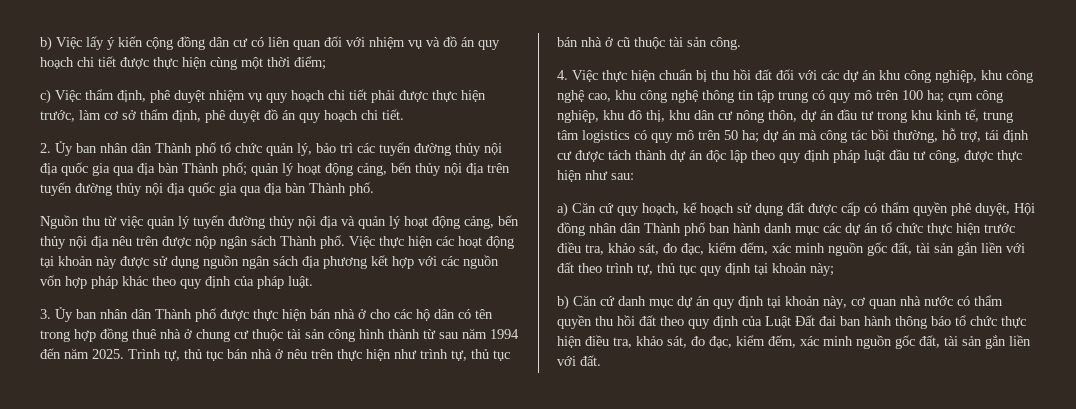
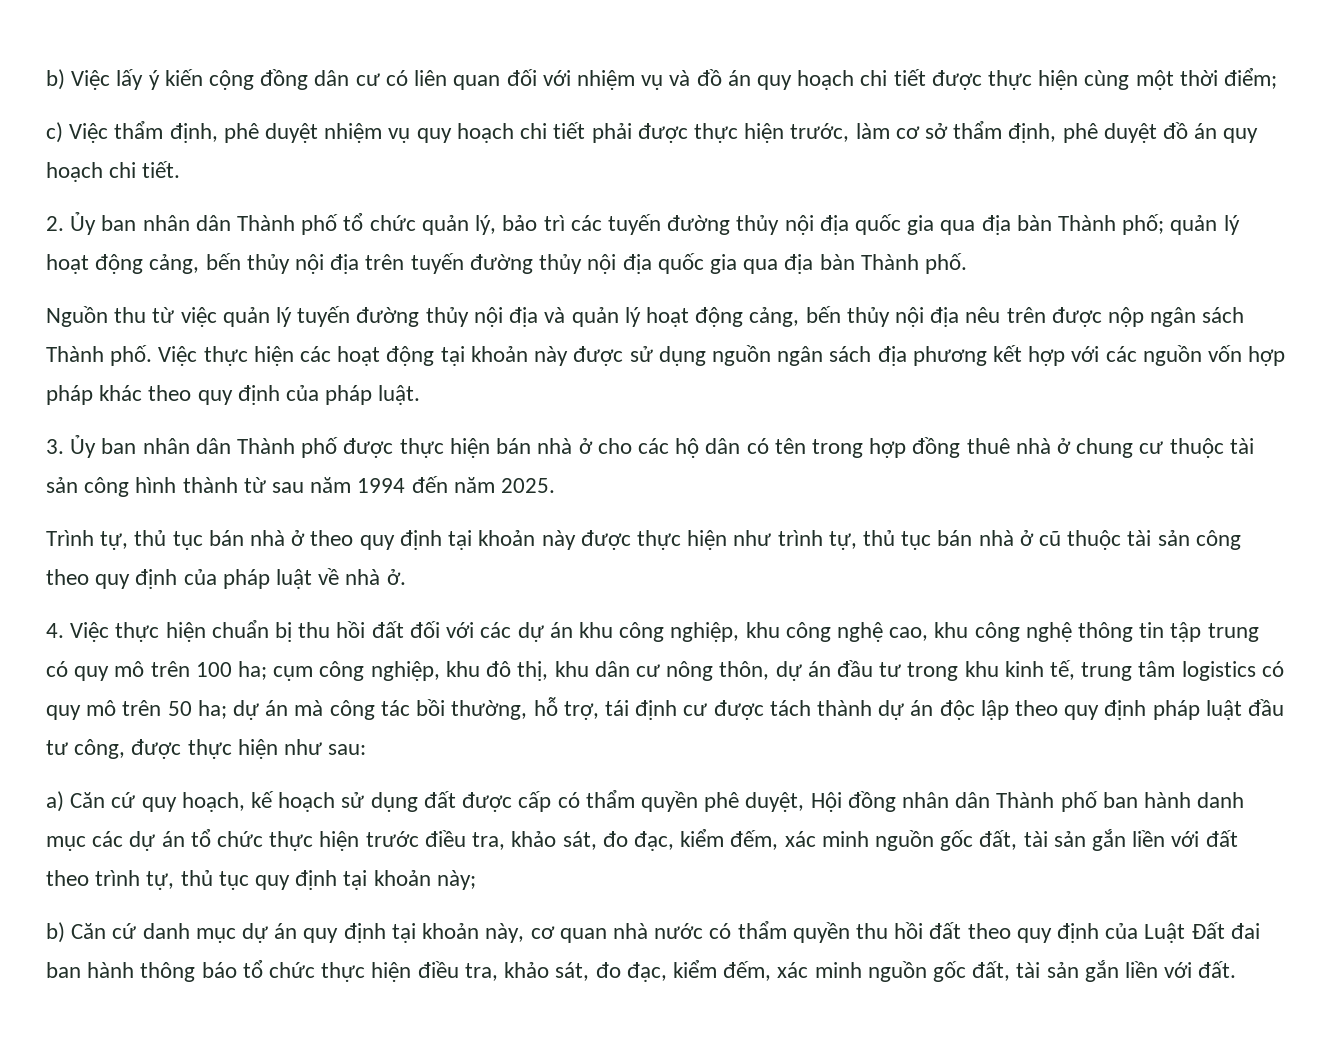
(124, 354) none -> (556, 485) //
[287,349,334,359] nêu trên -> [310,530,631,550] theo quy định tại khoản này được
[710,37,741,50] công. -> [1195,530,1241,550] [46,568,406,589] công theo quy định của pháp luật về nhà ở.

